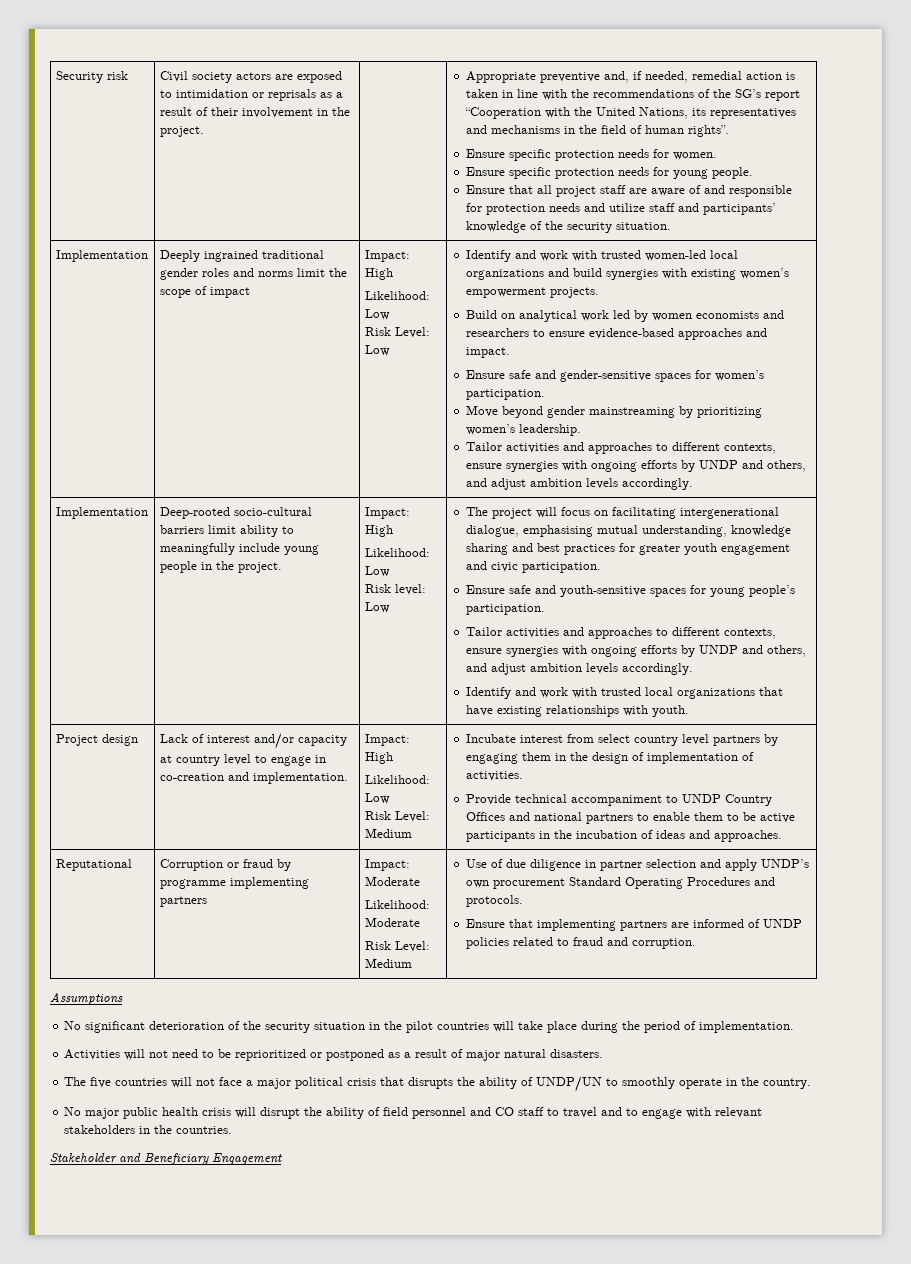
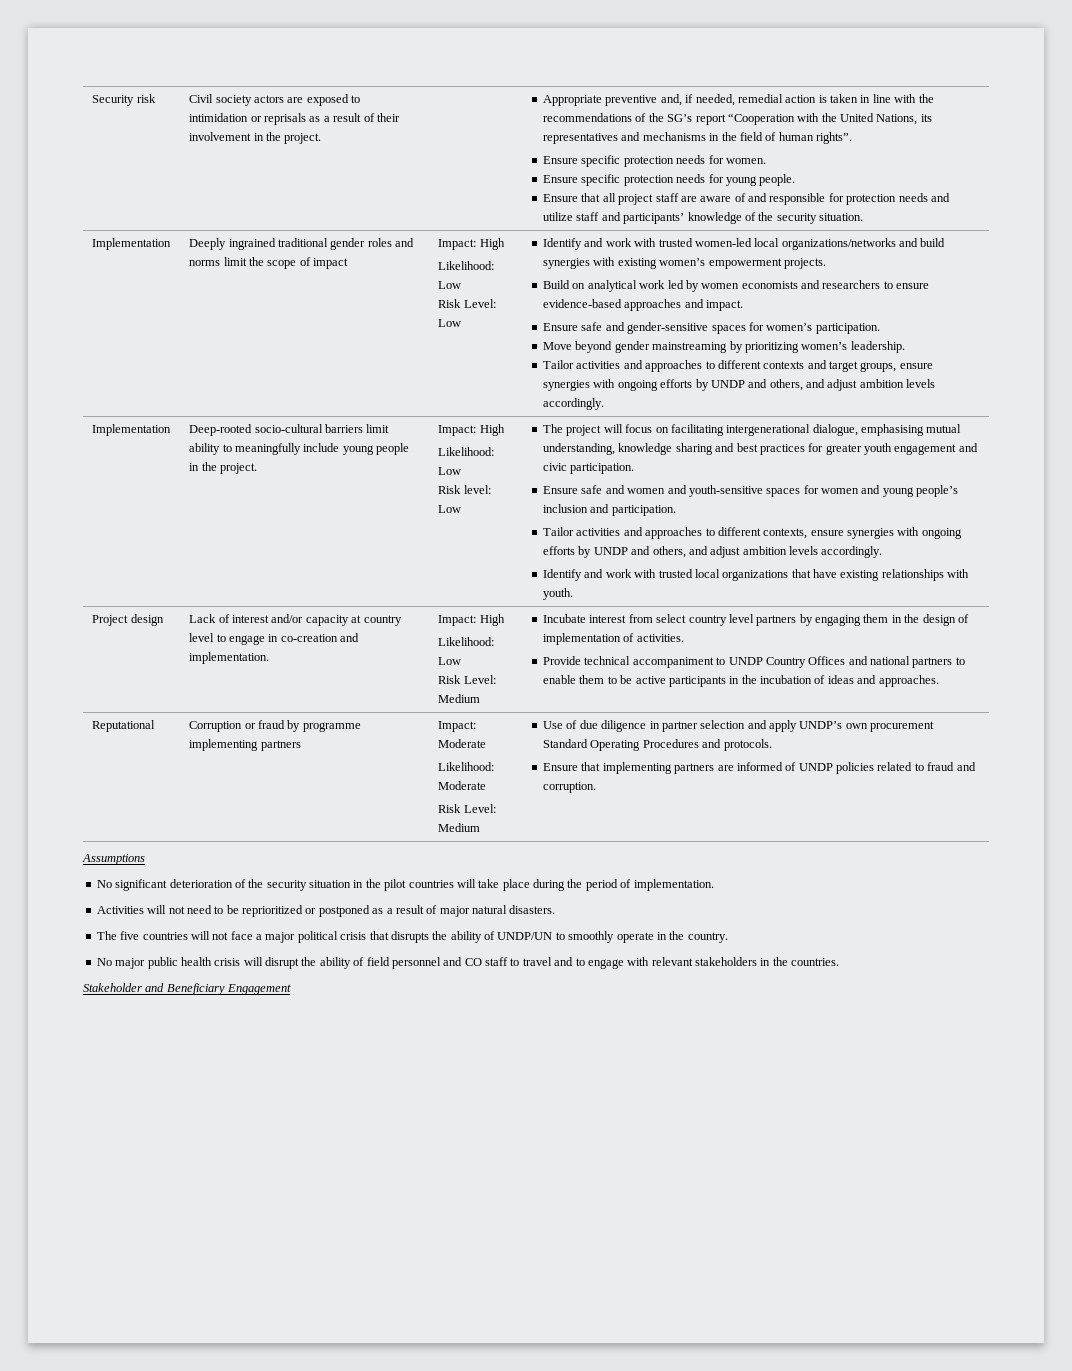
[465,269,544,280] organizations -> [781,238,896,250] organizations/networks
[723,443,776,454] contexts, -> [763,360,897,372] contexts and target groups,
(556, 589) none -> [627,485,687,494] women and
[709,585,795,597] young people’s -> [821,485,959,497] [543,504,610,513] women and young people’s inclusion and

